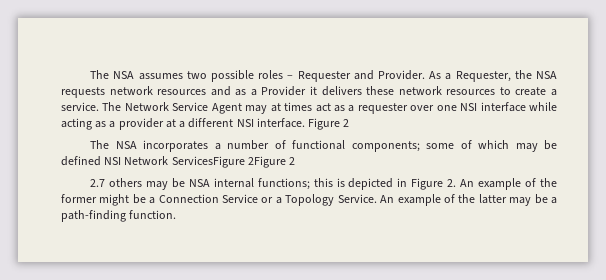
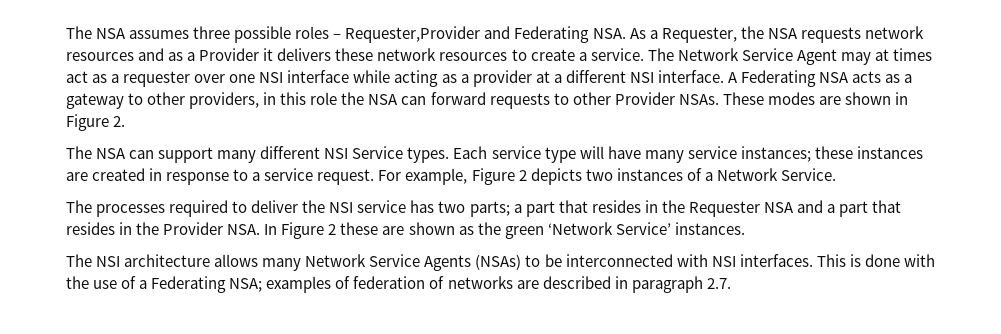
[186,71,207,79] two -> [193,26,231,39] three
[297,70,425,82] Requester and Provider. -> [345,26,626,43] Requester,Provider and Federating NSA.
[308,118,350,130] [90,140,557,152] [61,156,296,168] [90,178,557,190] [61,194,558,206] [61,210,177,222] Figure 2 // The NSA incorporates a number of functional components; some of which may be defined NSI Network ServicesFigure 2Figure 2 // 2.7 others may be NSA internal functions; this is depicted in Figure 2. An example of the former might be a Connection Service or a Topology Service. An example of the latter may be a path-finding function. -> [727,70,913,87] [66,92,908,109] [66,114,126,131] [66,146,923,163] [66,168,836,185] [66,200,902,217] [66,222,745,239] [66,254,935,271] [66,276,731,293] A Federating NSA acts as a gateway to other providers, in this role the NSA can forward requests to other Provider NSAs. These modes are shown in Figure 2. // The NSA can support many different NSI Service types. Each service type will have many service instances; these instances are created in response to a service request. For example, Figure 2 depicts two instances of a Network Service. // The processes required to deliver the NSI service has two parts; a part that resides in the Requester NSA and a part that resides in the Provider NSA. In Figure 2 these are shown as the green ‘Network Service’ instances. // The NSI architecture allows many Network Service Agents (NSAs) to be interconnected with NSI interfaces. This is done with the use of a Federating NSA; examples of federation of networks are described in paragraph 2.7.

